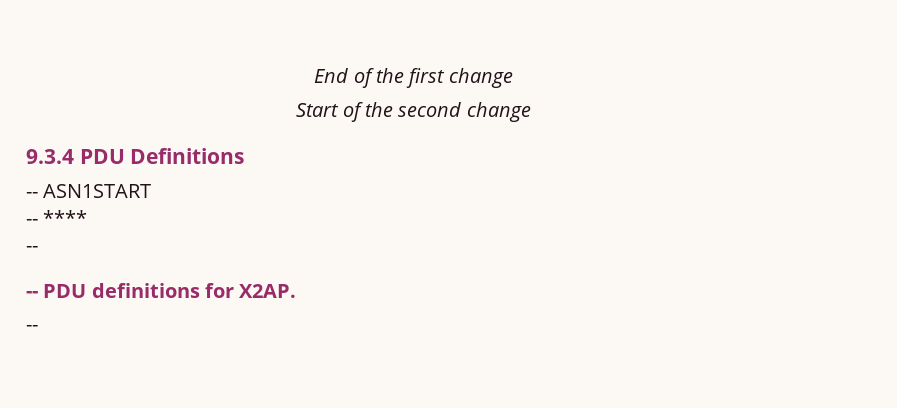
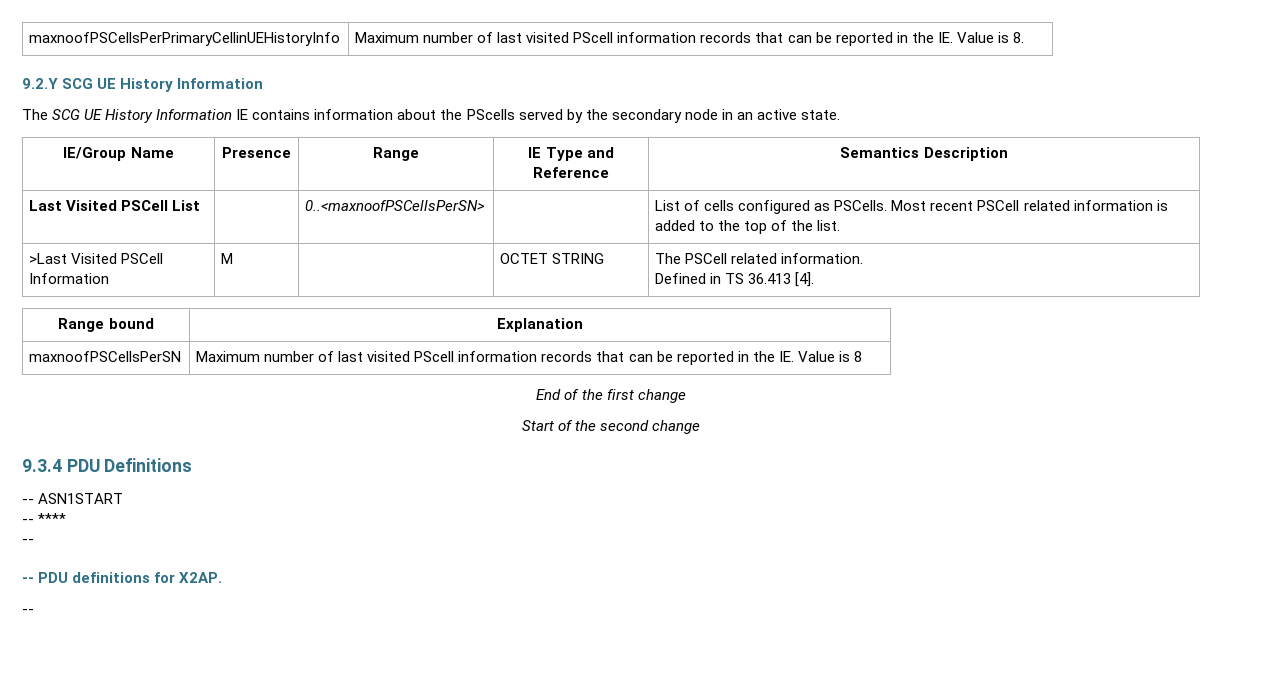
(314, 75) none -> [29,32,341,46] [355,32,1024,46] [22,78,264,92] [22,109,840,123] [63,147,174,161] [222,147,291,158] [373,147,419,161] [528,147,614,161] [533,167,609,178] [840,147,1008,161] [29,200,201,211] [305,200,486,211] [655,200,1168,214] [655,220,841,234] [29,253,164,264] [29,273,110,284] [221,253,234,264] [500,253,605,264] [655,253,864,264] [655,272,815,287] [58,318,154,332] [497,318,583,332] [29,351,182,362] [196,351,862,365] maxnoofPSCellsPerPrimaryCellinUEHistoryInfo | Maximum number of last visited PScell information records that can be reported in the IE. Value is 8. // 9.2.Y SCG UE History Information // The SCG UE History Information IE contains information about the PScells served by the secondary node in an active state. // IE/Group Name | Presence | Range | IE Type and Reference | Semantics Description // Last Visited PSCell List | | 0..<maxnoofPSCellsPerSN> | | List of cells configured as PSCells. Most recent PSCell related information is added to the top of the list. // >Last Visited PSCell Information | M | | OCTET STRING | The PSCell related information. // Defined in TS 36.413 [4]. // Range bound | Explanation // maxnoofPSCellsPerSN | Maximum number of last visited PScell information records that can be reported in the IE. Value is 8 //

